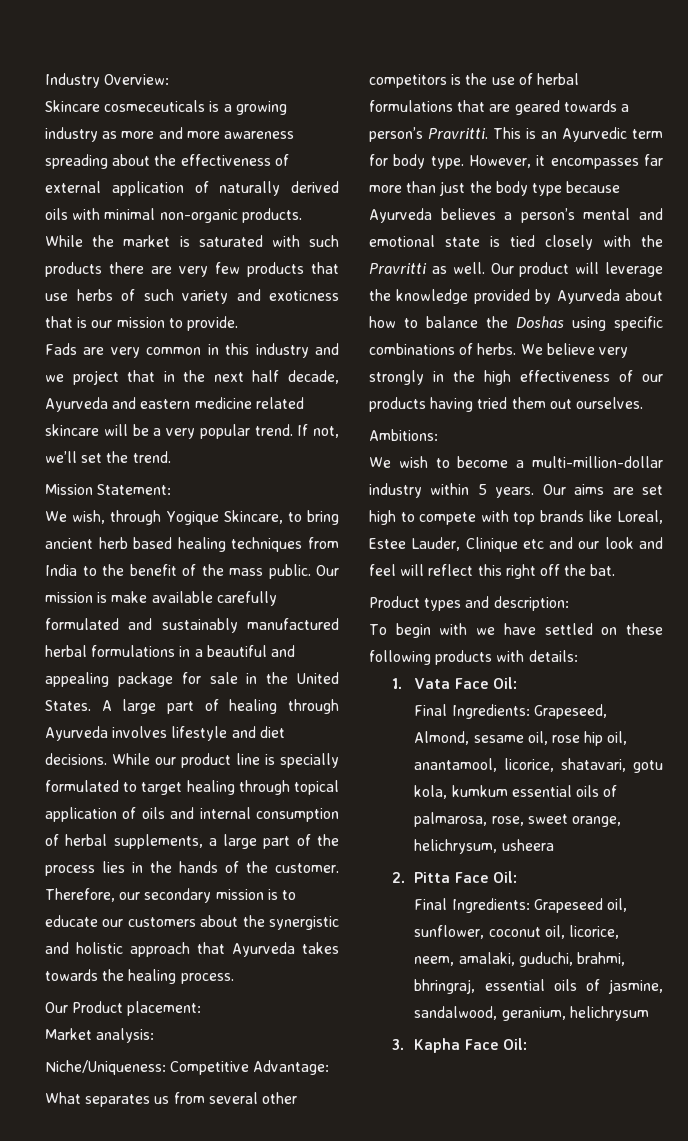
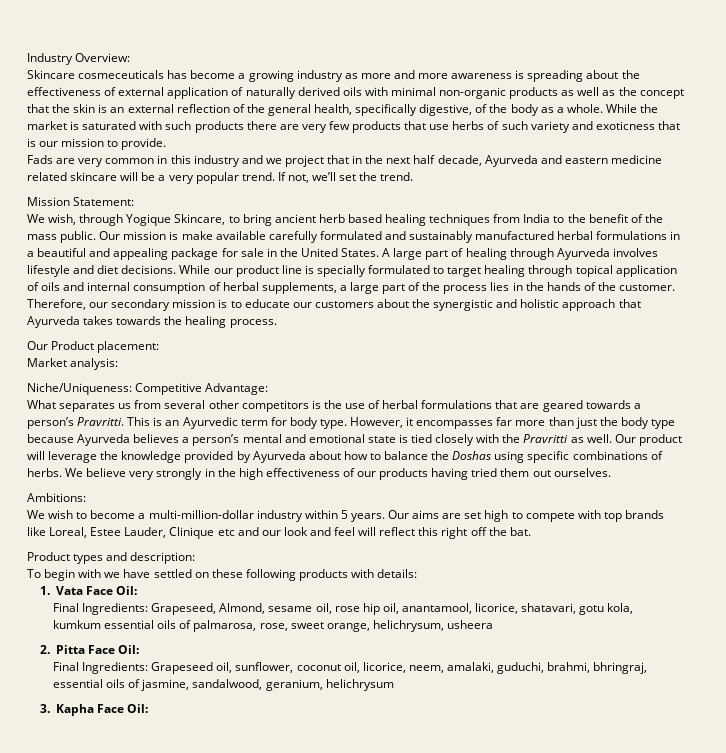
[209,101,220,112] is -> [167,70,236,79] has become
(294, 135) none -> [515,70,525,79] is
[241,208,302,223] products. -> [509,87,684,99] [27,104,603,116] products as well as the concept that the skin is an external reflection of the general health, specifically digestive, of the body as a whole.

